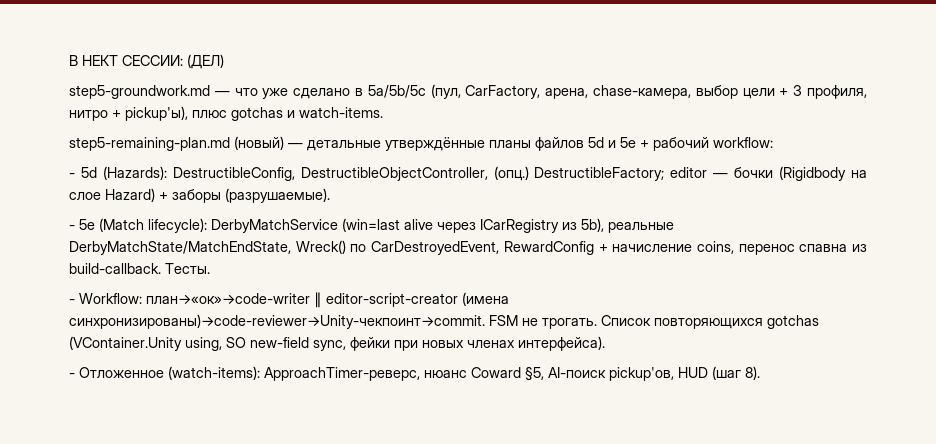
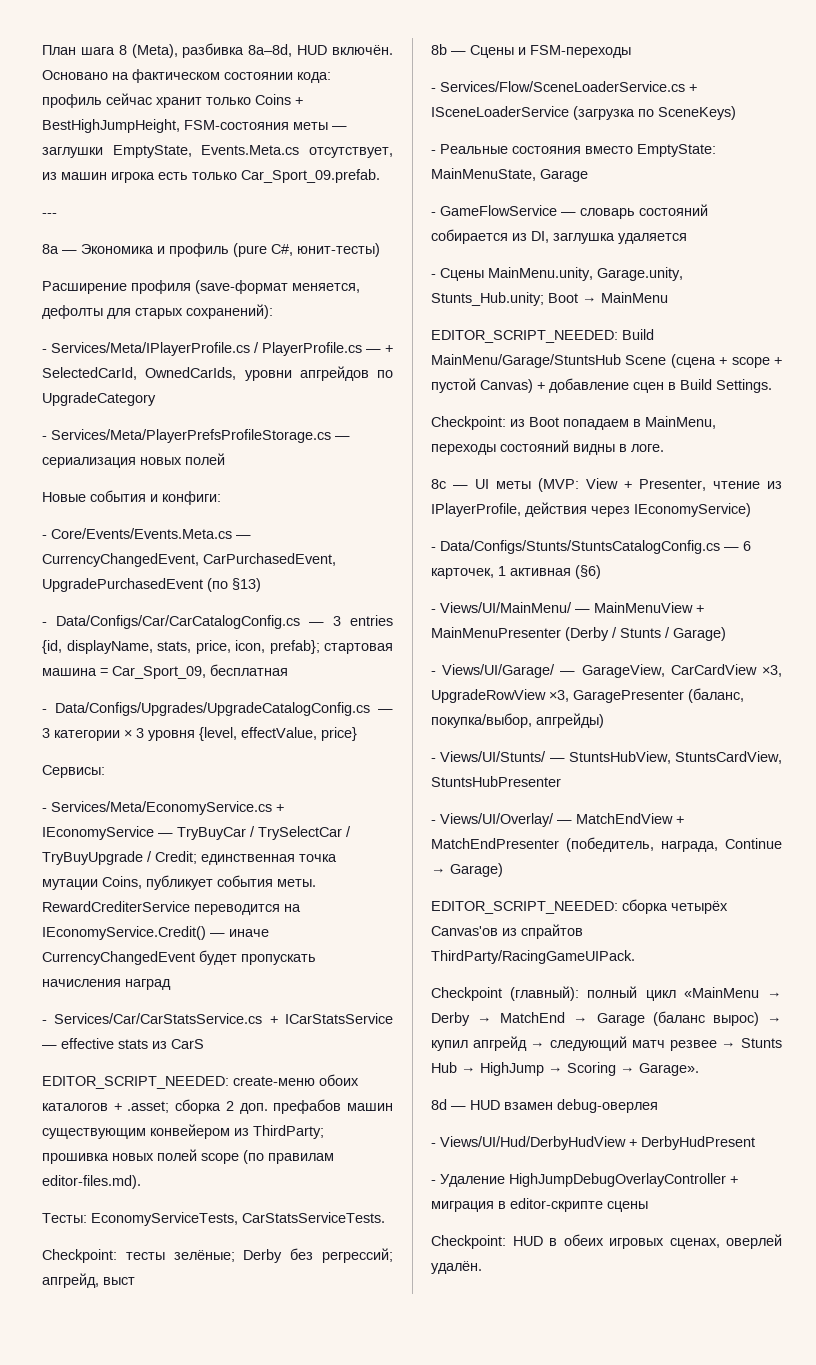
[69,54,224,69] [69,84,867,99] [69,106,383,121] [69,136,773,151] [69,166,867,181] [69,188,330,203] [69,218,674,233] [69,240,868,255] [69,263,210,274] [69,292,509,308] [69,314,819,329] [69,336,605,351] [69,366,760,381] В НЕКТ СЕССИИ: (ДЕЛ) // step5-groundwork.md — что уже сделано в 5a/5b/5c (пул, CarFactory, арена, chase-камера, выбор цели + 3 профиля, нитро + pickup'ы), плюс gotchas и watch-items. // step5-remaining-plan.md (новый) — детальные утверждённые планы файлов 5d и 5e + рабочий workflow: // - 5d (Hazards): DestructibleConfig, DestructibleObjectController, (опц.) DestructibleFactory; editor — бочки (Rigidbody на слое Hazard) + заборы (разрушаемые). // - 5e (Match lifecycle): DerbyMatchService (win=last alive через ICarRegistry из 5b), реальные DerbyMatchState/MatchEndState, Wreck() по CarDestroyedEvent, RewardConfig + начисление coins, перенос спавна из build-callback. Тесты. // - Workflow: план→«ок»→code-writer ∥ editor-script-creator (имена синхронизированы)→code-reviewer→Unity-чекпоинт→commit. FSM не трогать. Список повторяющихся gotchas (VContainer.Unity using, SO new-field sync, фейки при новых членах интерфейса). // - Отложенное (watch-items): ApproachTimer-реверс, нюанс Coward §5, AI-поиск pickup'ов, HUD (шаг 8). -> [42,43,393,58] [42,69,331,83] [42,93,303,108] [42,119,347,133] [42,145,394,158] [42,169,380,183] [42,213,57,217] [42,243,380,257] [42,280,360,294] [42,304,273,319] [42,342,393,356] [42,366,393,381] [42,392,156,406] [42,429,350,443] [42,453,225,468] [42,490,221,505] [42,528,251,539] [42,553,336,567] [42,578,261,592] [42,615,393,629] [42,640,393,654] [42,664,288,679] [42,702,393,716] [42,727,357,741] [42,765,105,778] [42,801,284,815] [42,826,351,840] [42,851,337,865] [42,875,316,890] [42,901,301,915] [42,926,269,940] [42,950,316,965] [42,979,171,990] [42,1013,393,1024] [42,1038,204,1049] [42,1074,359,1089] [42,1099,394,1114] [42,1124,324,1139] [42,1149,334,1164] [42,1175,141,1189] [42,1212,385,1226] [42,1248,394,1263] [42,1273,135,1288] [431,44,631,58] [431,81,697,92] [431,106,736,120] [431,144,716,157] [431,168,588,182] [431,204,708,219] [431,229,687,244] [431,267,683,281] [431,292,668,306] [431,329,654,343] [431,354,782,368] [431,378,772,393] [431,416,716,430] [431,440,664,455] [431,478,782,492] [431,502,751,517] [431,540,751,554] [431,565,601,579] [431,602,704,613] [431,627,726,641] [431,664,782,678] [431,688,744,703] [431,713,604,728] [431,751,782,764] [431,776,561,787] [431,813,684,827] [431,837,782,852] [431,863,503,877] [431,899,728,914] [431,924,583,939] [431,950,635,964] [431,986,782,1001] [431,1011,782,1026] [431,1036,782,1051] [431,1062,699,1076] [431,1099,658,1113] [431,1136,755,1150] [431,1173,738,1187] [431,1198,648,1212] [431,1234,782,1249] [431,1261,482,1274] План шага 8 (Meta), разбивка 8a–8d, HUD включён. Основано на фактическом состоянии кода: профиль сейчас хранит только Coins + BestHighJumpHeight, FSM-состояния меты — заглушки EmptyState, Events.Meta.cs отсутствует, из машин игрока есть только Car_Sport_09.prefab. // --- // 8a — Экономика и профиль (pure C#, юнит-тесты) // Расширение профиля (save-формат меняется, дефолты для старых сохранений): // - Services/Meta/IPlayerProfile.cs / PlayerProfile.cs — + SelectedCarId, OwnedCarIds, уровни апгрейдов по UpgradeCategory // - Services/Meta/PlayerPrefsProfileStorage.cs — сериализация новых полей // Новые события и конфиги: // - Core/Events/Events.Meta.cs — CurrencyChangedEvent, CarPurchasedEvent, UpgradePurchasedEvent (по §13) // - Data/Configs/Car/CarCatalogConfig.cs — 3 entries {id, displayName, stats, price, icon, prefab}; стартовая машина = Car_Sport_09, бесплатная // - Data/Configs/Upgrades/UpgradeCatalogConfig.cs — 3 категории × 3 уровня {level, effectValue, price} // Сервисы: // - Services/Meta/EconomyService.cs + IEconomyService — TryBuyCar / TrySelectCar / TryBuyUpgrade / Credit; единственная точка мутации Coins, публикует события меты. RewardCrediterService переводится на IEconomyService.Credit() — иначе CurrencyChangedEvent будет пропускать начисления наград // - Services/Car/CarStatsService.cs + ICarStatsService — effective stats из CarS // EDITOR_SCRIPT_NEEDED: create-меню обоих каталогов + .asset; сборка 2 доп. префабов машин существующим конвейером из ThirdParty; прошивка новых полей scope (по правилам editor-files.md). // Тесты: EconomyServiceTests, CarStatsServiceTests. // Checkpoint: тесты зелёные; Derby без регрессий; апгрейд, выст // 8b — Сцены и FSM-переходы // - Services/Flow/SceneLoaderService.cs + ISceneLoaderService (загрузка по SceneKeys) // - Реальные состояния вместо EmptyState: MainMenuState, Garage // - GameFlowService — словарь состояний собирается из DI, заглушка удаляется // - Сцены MainMenu.unity, Garage.unity, Stunts_Hub.unity; Boot → MainMenu // EDITOR_SCRIPT_NEEDED: Build MainMenu/Garage/StuntsHub Scene (сцена + scope + пустой Canvas) + добавление сцен в Build Settings. // Checkpoint: из Boot попадаем в MainMenu, переходы состояний видны в логе. // 8c — UI меты (MVP: View + Presenter, чтение из IPlayerProfile, действия через IEconomyService) // - Data/Configs/Stunts/StuntsCatalogConfig.cs — 6 карточек, 1 активная (§6) // - Views/UI/MainMenu/ — MainMenuView + MainMenuPresenter (Derby / Stunts / Garage) // - Views/UI/Garage/ — GarageView, CarCardView ×3, UpgradeRowView ×3, GaragePresenter (баланс, покупка/выбор, апгрейды) // - Views/UI/Stunts/ — StuntsHubView, StuntsCardView, StuntsHubPresenter // - Views/UI/Overlay/ — MatchEndView + MatchEndPresenter (победитель, награда, Continue → Garage) // EDITOR_SCRIPT_NEEDED: сборка четырёх Canvas'ов из спрайтов ThirdParty/RacingGameUIPack. // Checkpoint (главный): полный цикл «MainMenu → Derby → MatchEnd → Garage (баланс вырос) → купил апгрейд → следующий матч резвее → Stunts Hub → HighJump → Scoring → Garage». // 8d — HUD взамен debug-оверлея // - Views/UI/Hud/DerbyHudView + DerbyHudPresent // - Удаление HighJumpDebugOverlayController + миграция в editor-скрипте сцены // Checkpoint: HUD в обеих игровых сценах, оверлей удалён.

